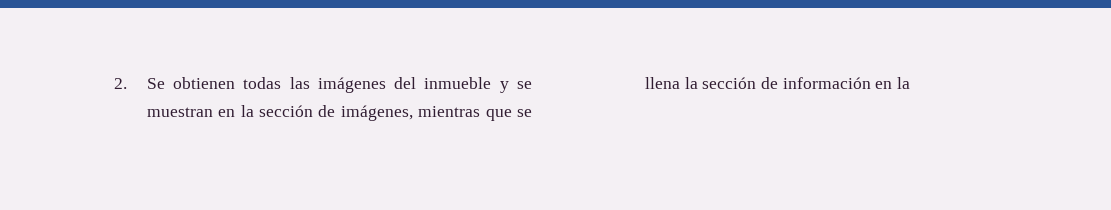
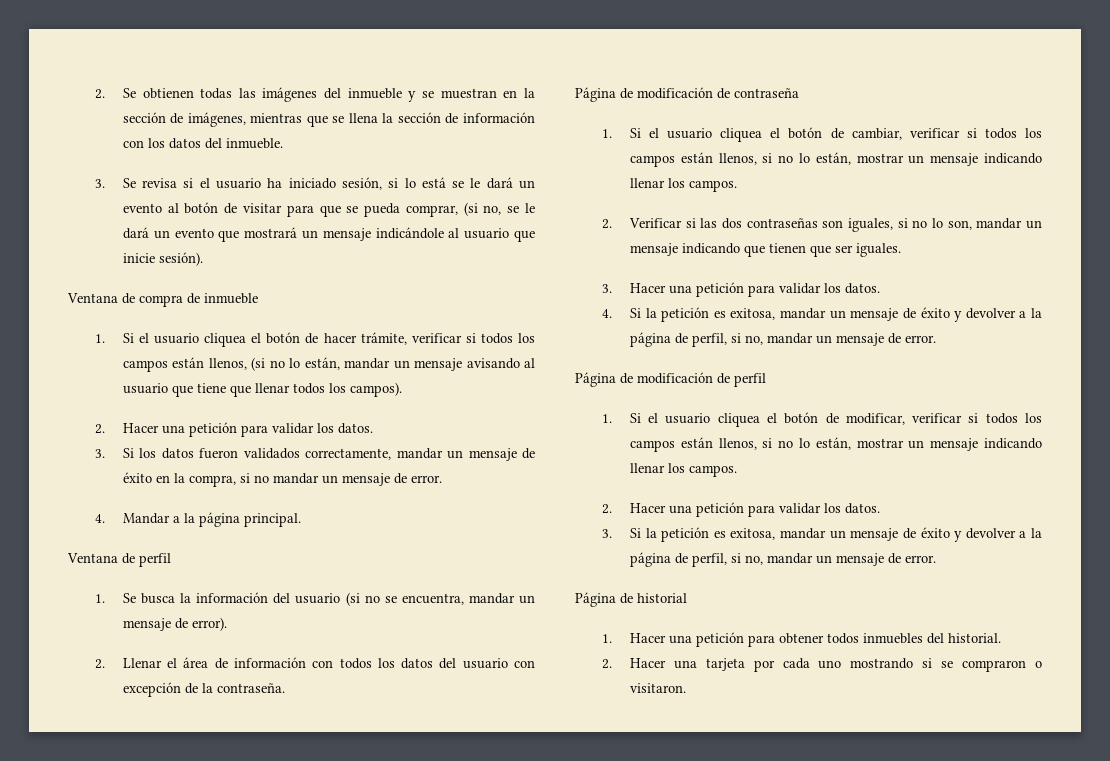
[875,77,911,89] en la -> [122,138,283,149] [95,177,536,190] [122,202,535,217] [122,227,535,242] [122,252,203,266] [67,293,258,307] [95,332,535,347] [122,357,536,372] [122,382,402,397] [95,422,373,437] [95,448,536,461] [122,472,442,487] [95,512,301,527] [67,553,171,567] [95,592,535,606] [122,617,227,631] [95,657,536,669] [122,682,285,697] [575,87,799,102] [602,127,1042,142] [629,152,1042,167] [629,178,737,192] [602,218,1042,232] [629,243,901,257] [602,282,880,297] [602,307,1043,322] [629,332,936,347] [575,372,766,387] [602,412,1042,427] [629,437,1042,452] [629,463,737,477] [602,502,880,517] [602,527,1043,542] [629,552,936,567] [575,592,687,607] [602,632,1001,647] [602,658,1042,672] [629,683,686,693] con los datos del inmueble. // 3. Se revisa si el usuario ha iniciado sesión, si lo está se le dará un evento al botón de visitar para que se pueda comprar, (si no, se le dará un evento que mostrará un mensaje indicándole al usuario que inicie sesión). // Ventana de compra de inmueble // 1. Si el usuario cliquea el botón de hacer trámite, verificar si todos los campos están llenos, (si no lo están, mandar un mensaje avisando al usuario que tiene que llenar todos los campos). // 2. Hacer una petición para validar los datos. // 3. Si los datos fueron validados correctamente, mandar un mensaje de éxito en la compra, si no mandar un mensaje de error. // 4. Mandar a la página principal. // Ventana de perfil // 1. Se busca la información del usuario (si no se encuentra, mandar un mensaje de error). // 2. Llenar el área de información con todos los datos del usuario con excepción de la contraseña. // Página de modificación de contraseña // 1. Si el usuario cliquea el botón de cambiar, verificar si todos los campos están llenos, si no lo están, mostrar un mensaje indicando llenar los campos. // 2. Verificar si las dos contraseñas son iguales, si no lo son, mandar un mensaje indicando que tienen que ser iguales. // 3. Hacer una petición para validar los datos. // 4. Si la petición es exitosa, mandar un mensaje de éxito y devolver a la página de perfil, si no, mandar un mensaje de error. // Página de modificación de perfil // 1. Si el usuario cliquea el botón de modificar, verificar si todos los campos están llenos, si no lo están, mostrar un mensaje indicando llenar los campos. // 2. Hacer una petición para validar los datos. // 3. Si la petición es exitosa, mandar un mensaje de éxito y devolver a la página de perfil, si no, mandar un mensaje de error. // Página de historial // 1. Hacer una petición para obtener todos inmuebles del historial. // 2. Hacer una tarjeta por cada uno mostrando si se compraron o visitaron.

